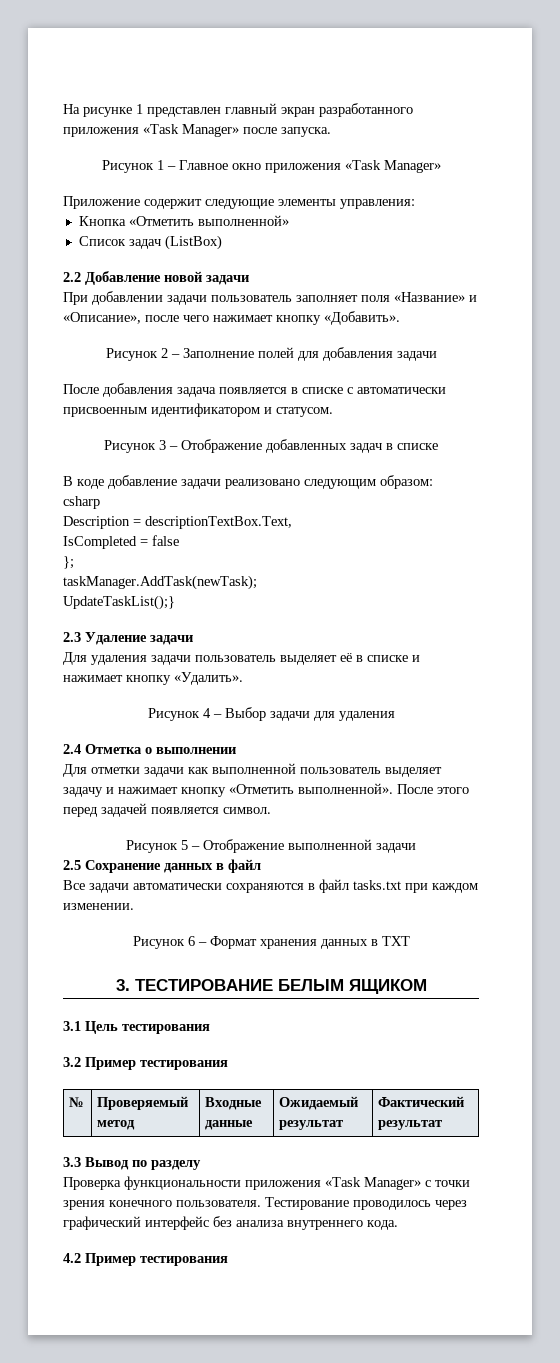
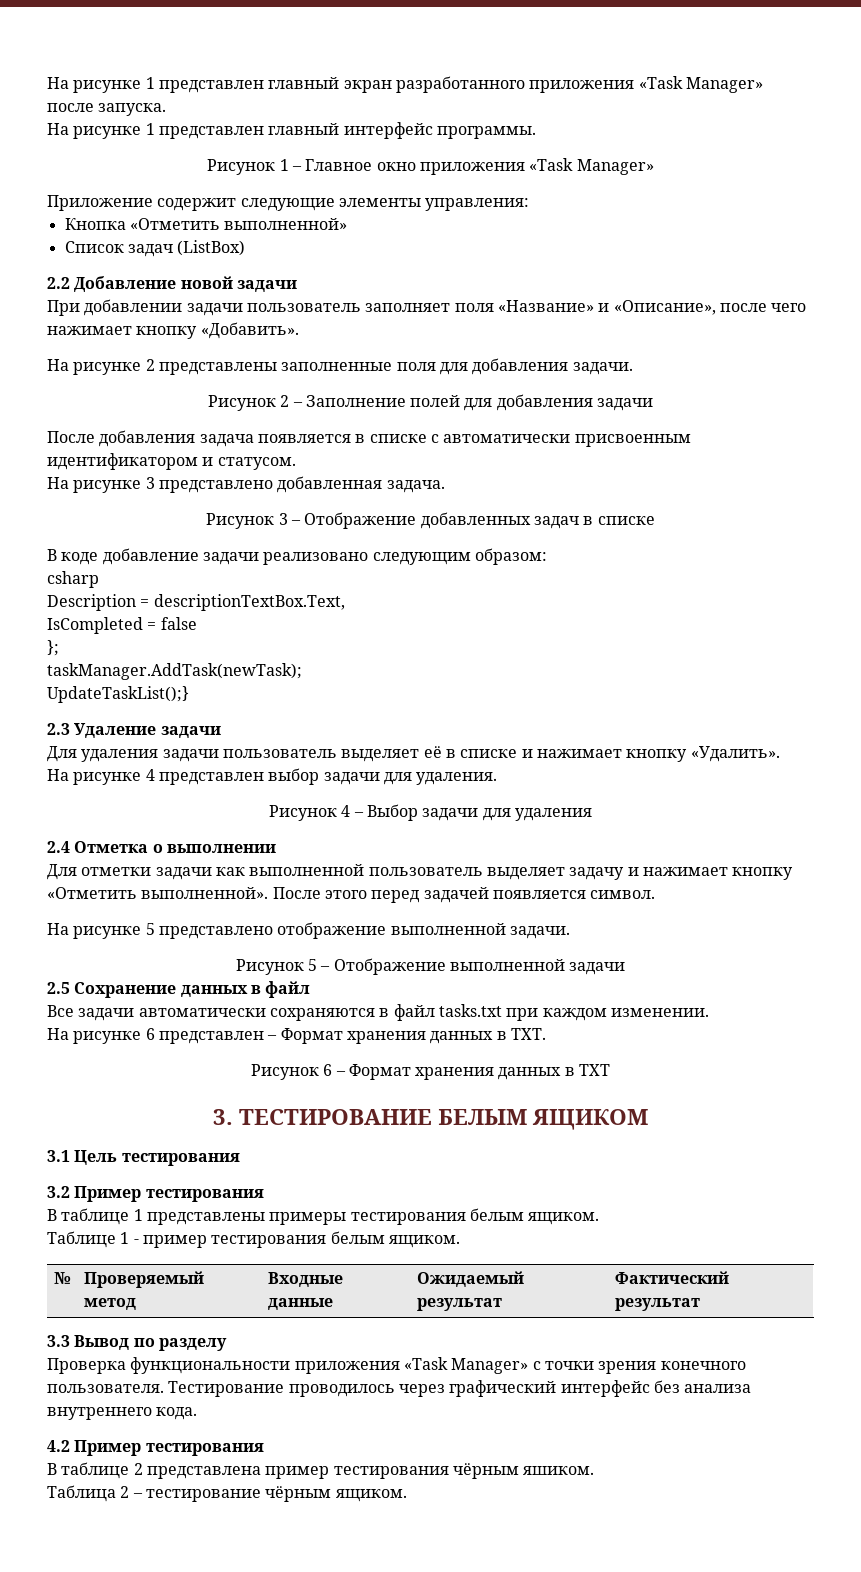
(331, 132) none -> [47,122,536,139] // На рисунке 1 представлен главный интерфейс программы.
(400, 318) none -> [47,358,633,375] // На рисунке 2 представлены заполненные поля для добавления задачи.
(333, 412) none -> [47,476,445,493] // На рисунке 3 представлено добавленная задача.
(243, 678) none -> [47,768,498,785] // На рисунке 4 представлен выбор задачи для удаления.
(271, 810) none -> [47,922,570,939] // На рисунке 5 представлено отображение выполненной задачи.
(134, 906) none -> [47,1028,546,1044] // На рисунке 6 представлен – Формат хранения данных в TXT.
(228, 1065) none -> [47,1208,600,1225] [47,1231,460,1248] // В таблице 1 представлены примеры тестирования белым ящиком. // Таблице 1 - пример тестирования белым ящиком.
(228, 1261) none -> [47,1462,595,1479] [47,1485,407,1502] // В таблице 2 представлена пример тестирования чёрным яшиком. // Таблица 2 – тестирование чёрным ящиком.

